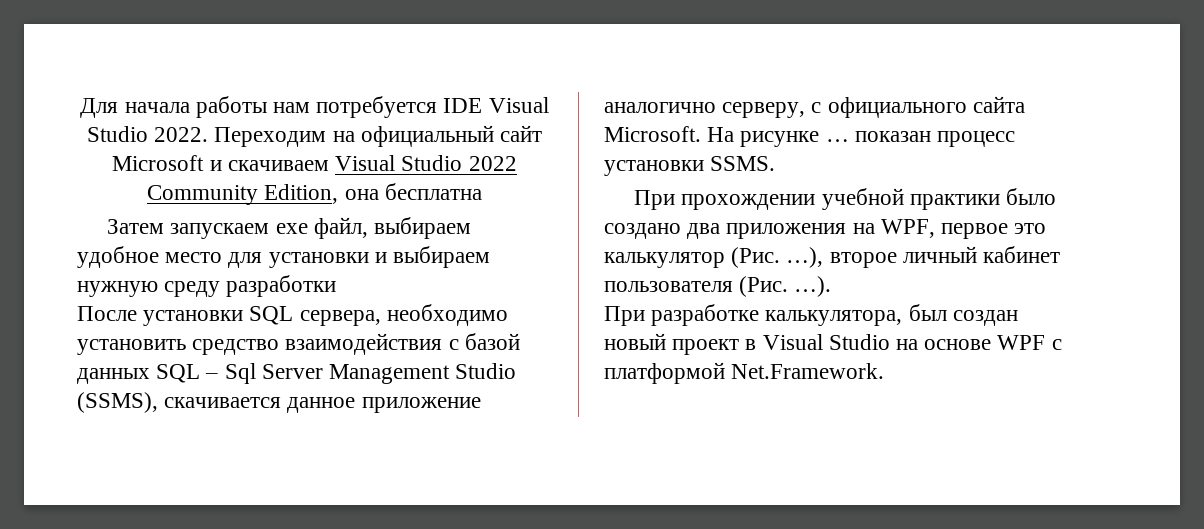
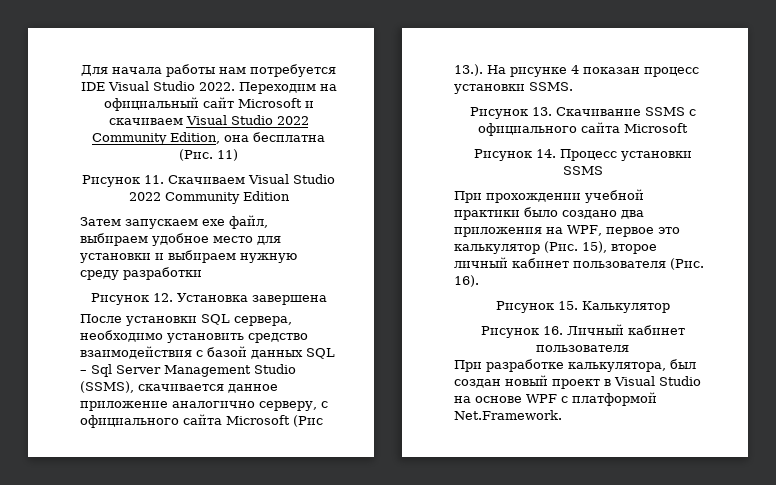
(482, 191) none -> [179,149,238,161] [82,174,335,187] [128,191,290,204] (Рис. 11) // Рисунок 11. Скачиваем Visual Studio 2022 Community Edition
(337, 286) none -> [90,293,327,305] // Рисунок 12. Установка завершена
[604,126,701,142] Microsoft. -> [226,415,323,427] [454,64,483,76] Microsoft (Рис 13.).
[825,139,849,142] … -> [571,65,579,74] 4
(776, 163) none -> [469,107,696,119] [478,122,688,136] [473,149,692,161] [562,166,603,175] // Рисунок 13. Скачивание SSMS с официального сайта Microsoft // Рисунок 14. Процесс установки SSMS
[786,247,824,268] …), -> [582,241,607,253] 15),
[794,276,832,297] …). -> [454,275,479,287] [495,301,670,313] [480,324,685,338] [536,345,629,352] 16). // Рисунок 15. Калькулятор // Рисунок 16. Личный кабинет пользователя

